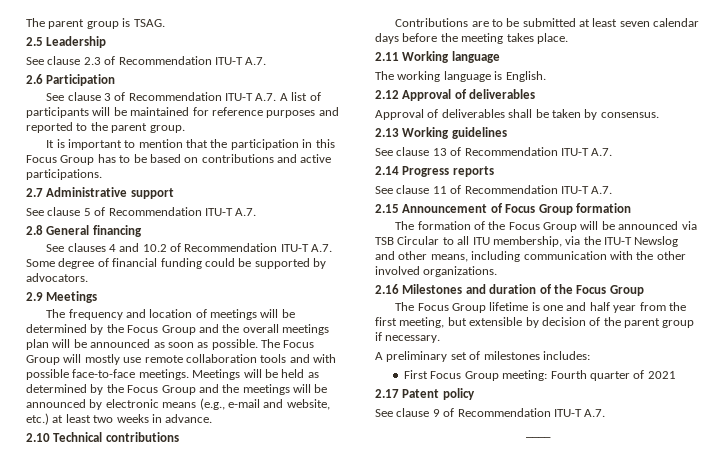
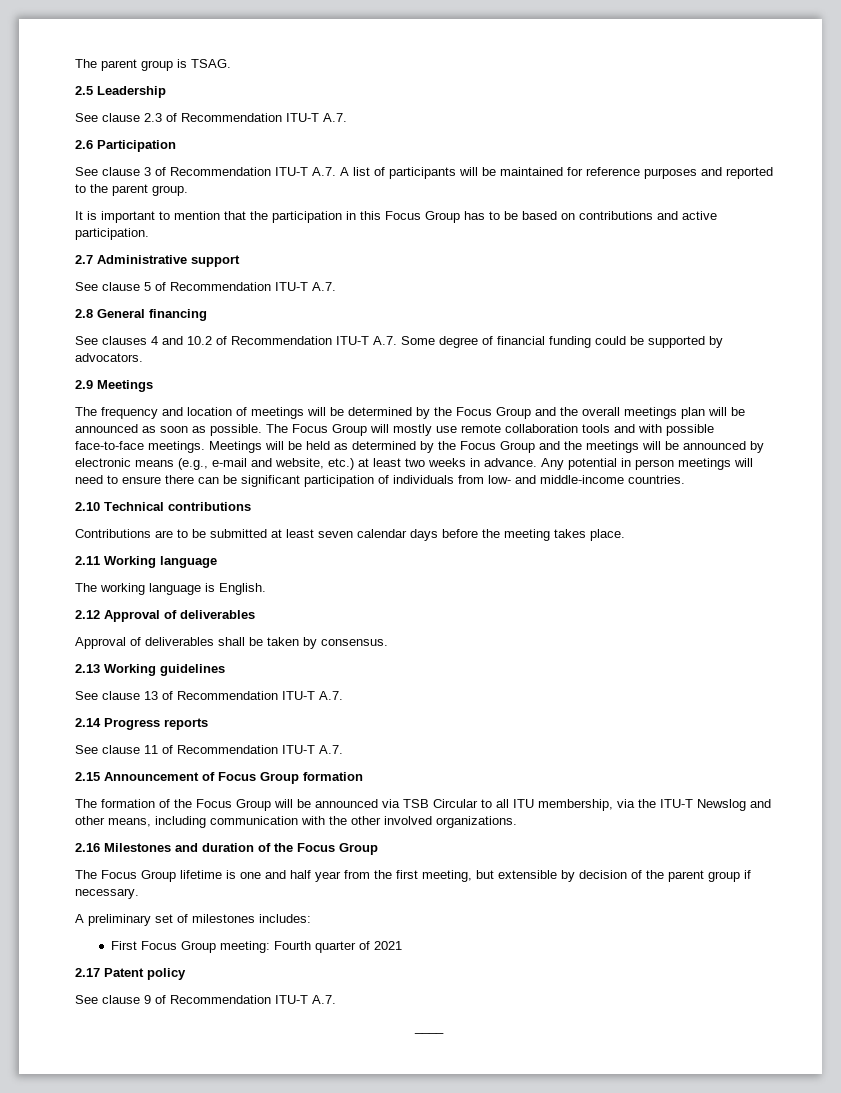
[26,169,102,180] participations. -> [75,228,149,240] participation.
(213, 418) none -> [541,458,753,470] [75,475,685,487] Any potential in person meetings will need to ensure there can be significant participation of individuals from low- and middle-income countries.

